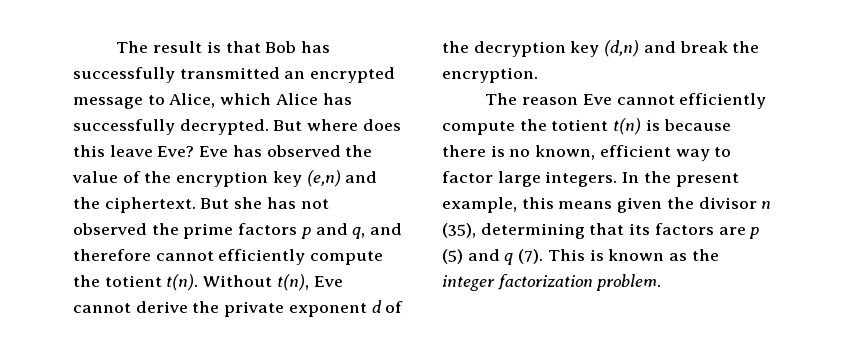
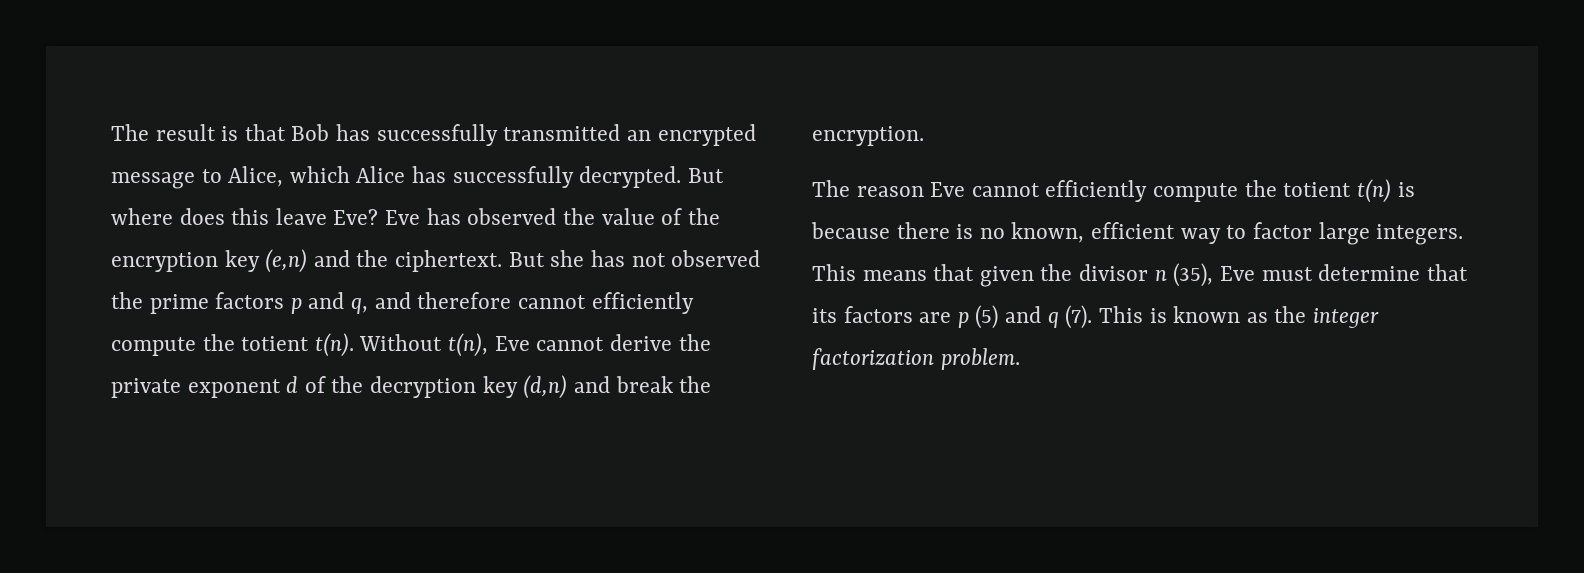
[622,171,739,187] [442,197,613,213] In the present example, this means -> [812,264,975,281] This means that
[480,223,585,239] determining -> [1219,264,1421,281] Eve must determine

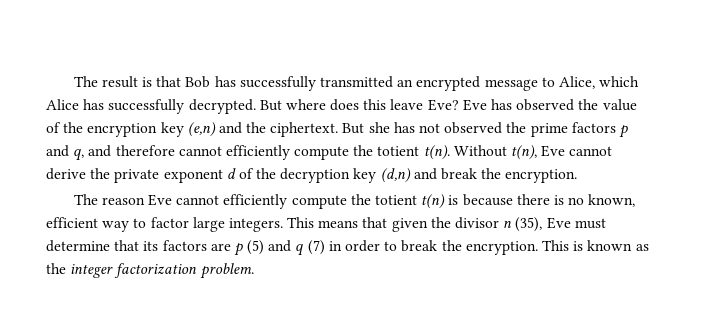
[1065,305,1093,329] (7). -> [307,240,538,255] (7) in order to break the encryption.

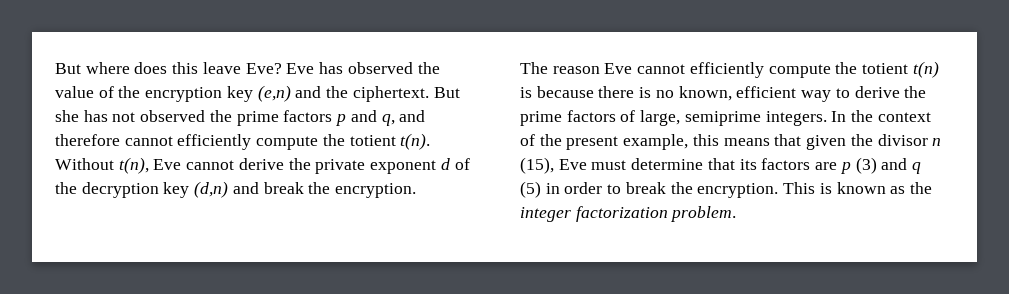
[73,76,640,91] [46,99,256,114] The result is that Bob has successfully transmitted an encrypted message to Alice, which Alice has successfully decrypted. -> (55, 68) none
[150,217,315,232] factor large integers. This -> [854,86,927,98] [520,110,931,126] [520,134,719,150] derive the prime factors of large, semiprime integers. In the context of the present example, this
[515,217,543,232] (35), -> [520,157,554,174] (15),
[247,240,265,255] (5) -> [855,157,877,174] (3)
[307,240,325,255] (7) -> [520,181,541,198] (5)

